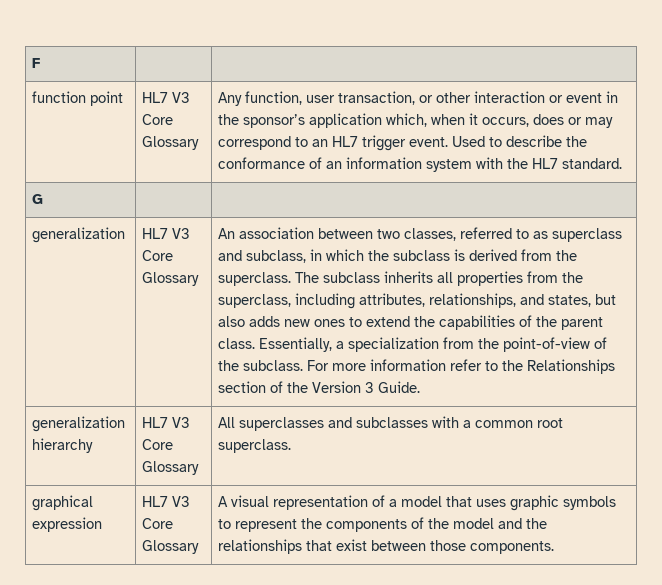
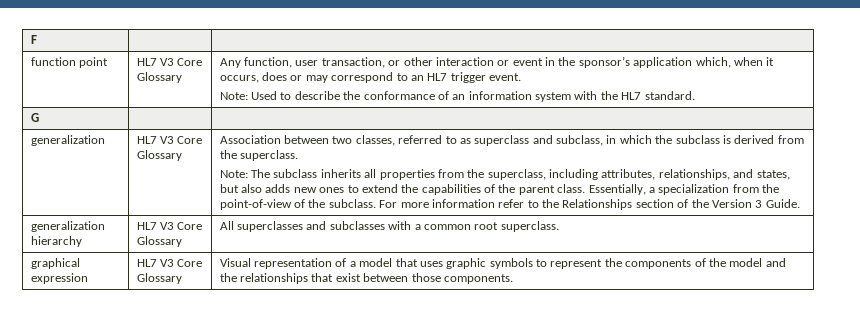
(448, 142) none -> [219,92,248,100] // Note:
[217,227,314,239] An association -> [219,135,281,144] Association
(291, 279) none -> [219,170,248,178] // Note:
[217,495,269,507] A visual -> [219,258,251,267] Visual

